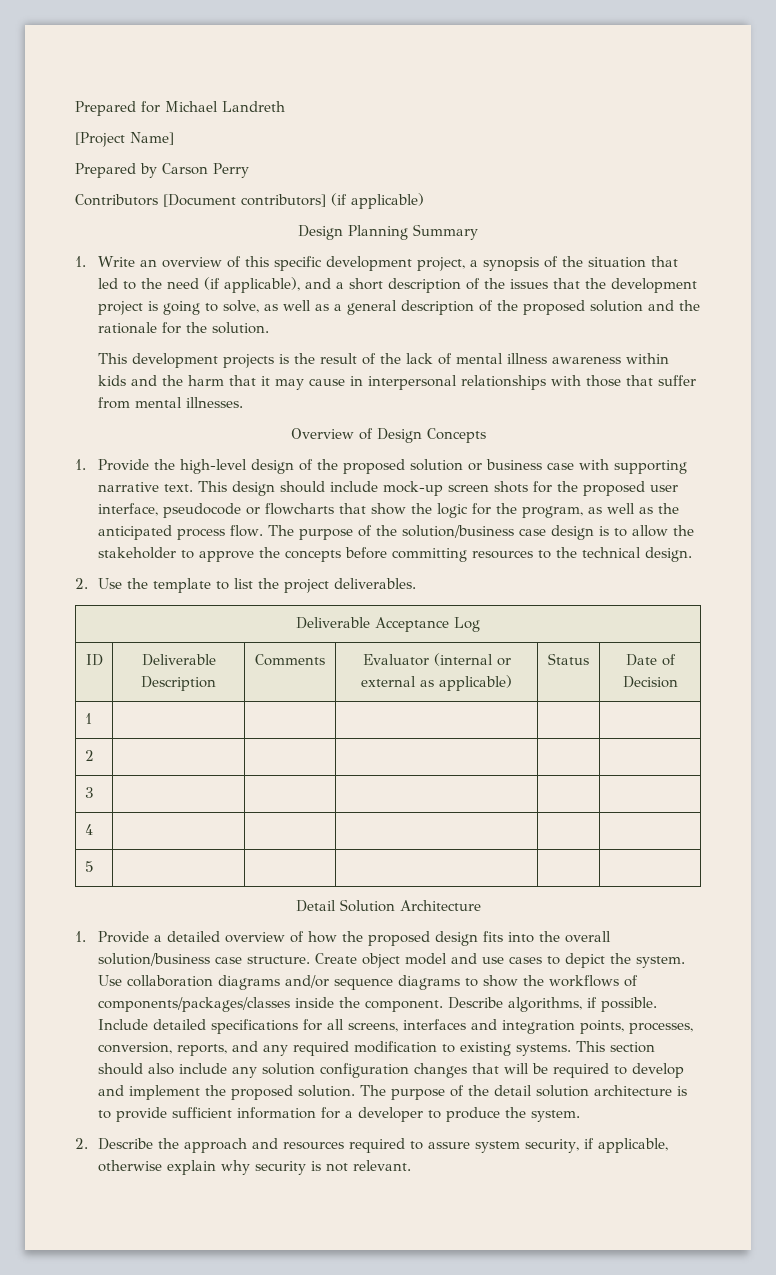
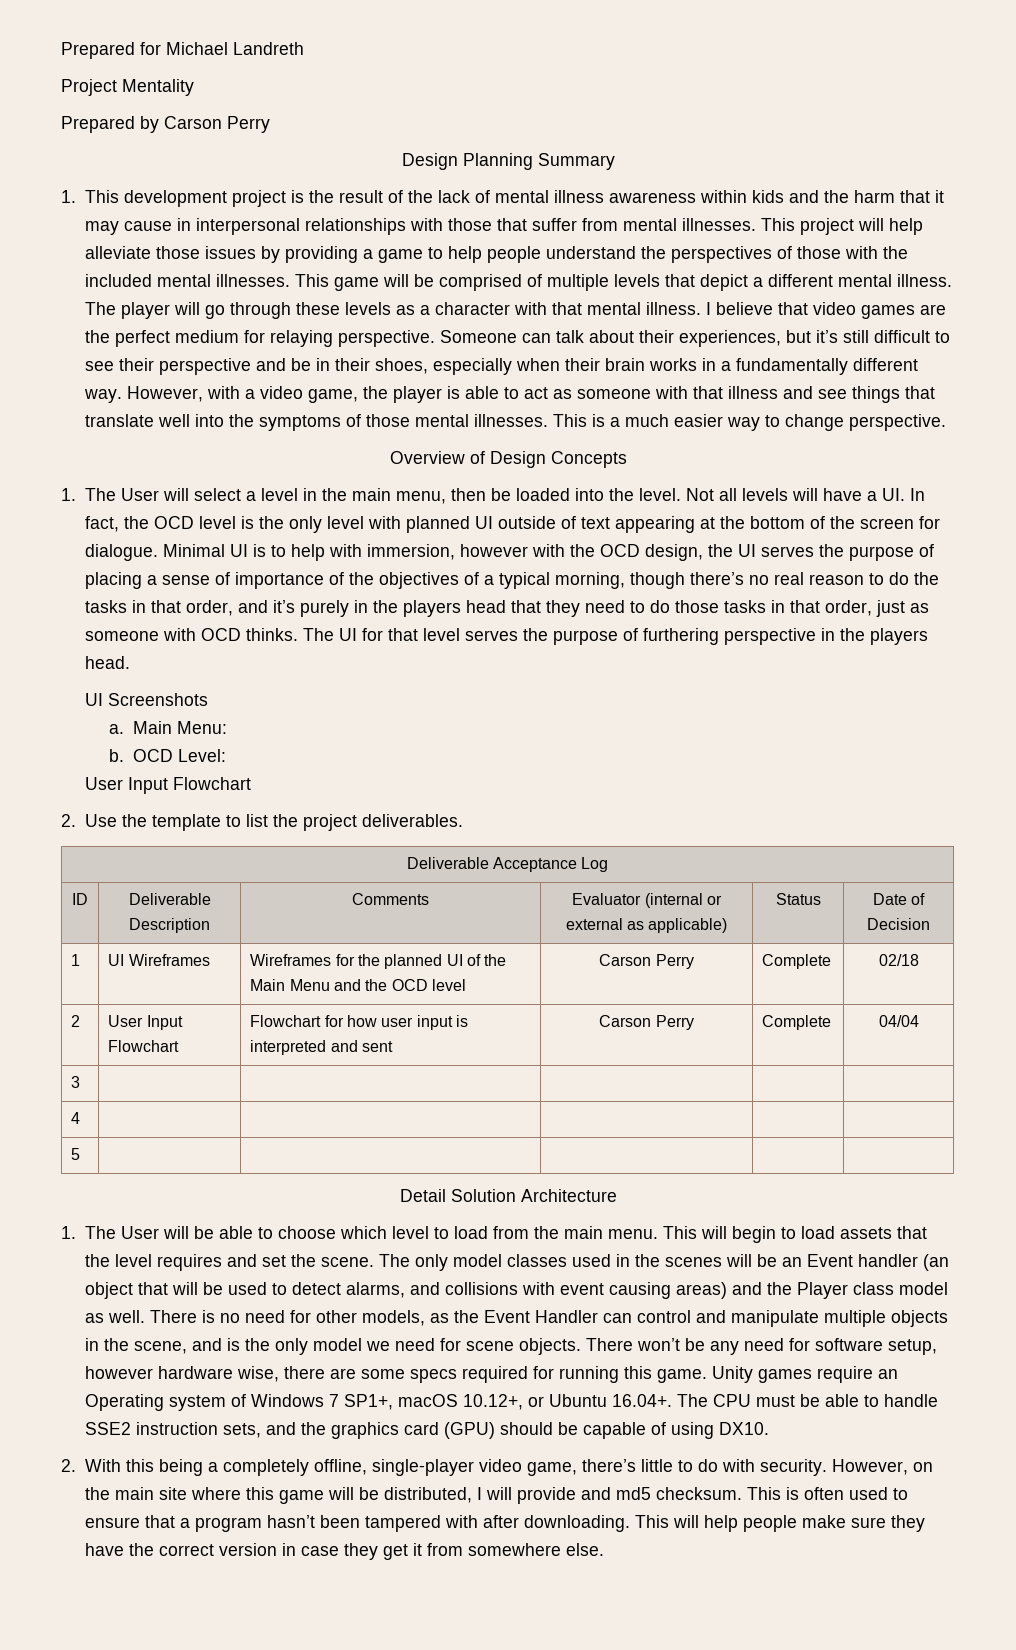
[75,132,174,147] [Project Name] -> [61,79,194,96] Project Mentality
[75,193,424,209] // Contributors [Document contributors] (if applicable) -> (270, 124) none
[98,256,679,271] [98,277,698,293] [98,300,701,315] [98,322,270,334] [98,353,275,368] Write an overview of this specific development project, a synopsis of the situation that led to the need (if applicable), and a short description of the issues that the development project is going to solve, as well as a general description of the proposed solution and the rationale for the solution. // This development projects -> [85,190,287,207] This development project
(244, 402) none -> [761,218,924,235] [85,246,909,263] [85,274,953,291] [85,302,947,319] [85,330,951,347] [85,358,919,375] [84,386,936,403] [85,414,947,431] This project will help alleviate those issues by providing a game to help people understand the perspectives of those with the included mental illnesses. This game will be comprised of multiple levels that depict a different mental illness. The player will go through these levels as a character with that mental illness. I believe that video games are the perfect medium for relaying perspective. Someone can talk about their experiences, but it’s still difficult to see their perspective and be in their shoes, especially when their brain works in a fundamentally different way. However, with a video game, the player is able to act as someone with that illness and see things that translate well into the symptoms of those mental illnesses. This is a much easier way to change perspective.
[98,459,688,474] [98,481,679,496] [98,503,680,518] [98,525,695,540] [98,547,693,562] Provide the high-level design of the proposed solution or business case with supporting narrative text. This design should include mock-up screen shots for the proposed user interface, pseudocode or flowcharts that show the logic for the program, as well as the anticipated process flow. The purpose of the solution/business case design is to allow the stakeholder to approve the concepts before committing resources to the technical design. -> [85,488,926,504] [85,516,941,533] [85,544,935,561] [85,572,940,589] [85,600,930,617] [85,628,929,645] [85,656,131,669] [85,693,209,706] [109,721,228,734] [109,749,227,762] [85,777,252,794] The User will select a level in the main menu, then be loaded into the level. Not all levels will have a UI. In fact, the OCD level is the only level with planned UI outside of text appearing at the bottom of the screen for dialogue. Minimal UI is to help with immersion, however with the OCD design, the UI serves the purpose of placing a sense of importance of the objectives of a typical morning, though there’s no real reason to do the tasks in that order, and it’s purely in the players head that they need to do those tasks in that order, just as someone with OCD thinks. The UI for that level serves the purpose of furthering perspective in the players head. // UI Screenshots // a. Main Menu: // b. OCD Level: // User Input Flowchart
[84,750,94,761] | | | | // 2 | | | | | -> [108,954,210,966] [250,954,507,969] [250,979,467,991] [599,954,694,969] [762,954,832,969] [878,954,919,966] [71,1015,81,1027] [108,1015,183,1030] [108,1040,180,1052] [250,1015,469,1030] [250,1040,394,1055] [599,1015,694,1030] [762,1015,832,1030] [878,1015,919,1027] UI Wireframes | Wireframes for the planned UI of the Main Menu and the OCD level | Carson Perry | Complete | 02/18 // 2 | User Input Flowchart | Flowchart for how user input is interpreted and sent | Carson Perry | Complete | 04/04
[98,931,612,946] [98,953,686,968] [98,975,639,990] [98,997,658,1012] [98,1019,694,1034] [98,1041,656,1056] [98,1063,685,1078] [98,1085,688,1100] [98,1107,581,1122] [75,1138,669,1153] [98,1160,412,1175] Provide a detailed overview of how the proposed design fits into the overall solution/business case structure. Create object model and use cases to depict the system. Use collaboration diagrams and/or sequence diagrams to show the workflows of components/packages/classes inside the component. Describe algorithms, if possible. Include detailed specifications for all screens, interfaces and integration points, processes, conversion, reports, and any required modification to existing systems. This section should also include any solution configuration changes that will be required to develop and implement the proposed solution. The purpose of the detail solution architecture is to provide sufficient information for a developer to produce the system. // 2. Describe the approach and resources required to assure system security, if applicable, otherwise explain why security is not relevant. -> [85,1226,928,1243] [85,1254,950,1271] [85,1282,949,1299] [85,1310,949,1327] [85,1338,938,1355] [85,1366,899,1383] [85,1394,939,1411] [85,1422,770,1439] [61,1459,934,1476] [85,1487,909,1504] [85,1515,926,1532] [85,1543,605,1560] The User will be able to choose which level to load from the main menu. This will begin to load assets that the level requires and set the scene. The only model classes used in the scenes will be an Event handler (an object that will be used to detect alarms, and collisions with event causing areas) and the Player class model as well. There is no need for other models, as the Event Handler can control and manipulate multiple objects in the scene, and is the only model we need for scene objects. There won’t be any need for software setup, however hardware wise, there are some specs required for running this game. Unity games require an Operating system of Windows 7 SP1+, macOS 10.12+, or Ubuntu 16.04+. The CPU must be able to handle SSE2 instruction sets, and the graphics card (GPU) should be capable of using DX10. // 2. With this being a completely offline, single-player video game, there’s little to do with security. However, on the main site where this game will be distributed, I will provide and md5 checksum. This is often used to ensure that a program hasn’t been tampered with after downloading. This will help people make sure they have the correct version in case they get it from somewhere else.

